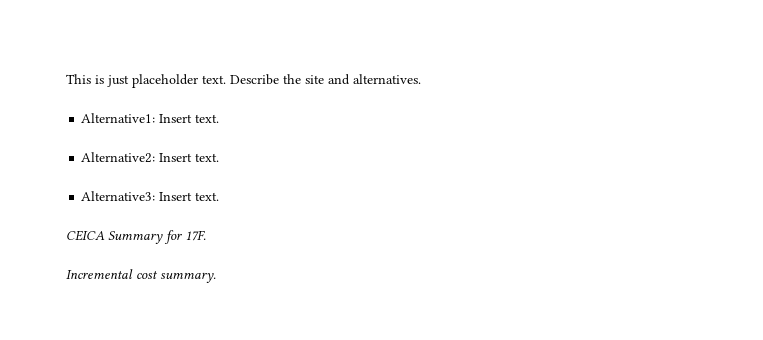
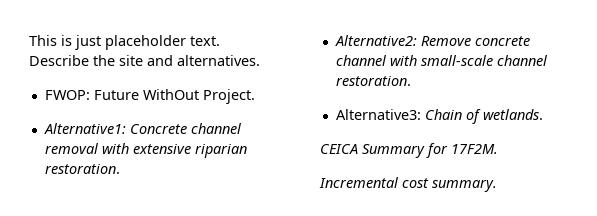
[81,113,220,123] [81,152,220,163] [81,191,220,201] Alternative1: Insert text. // Alternative2: Insert text. // Alternative3: Insert text. -> [44,89,255,104] [43,123,242,134] [44,143,247,158] [44,164,120,174] [334,35,530,46] [335,55,548,66] [335,76,411,86] [335,109,543,124] FWOP: Future WithOut Project. // Alternative1: Concrete channel removal with extensive riparian restoration. // Alternative2: Remove concrete channel with small-scale channel restoration. // Alternative3: Chain of wetlands.
[185,230,206,241] 17F. -> [451,144,498,154] 17F2M.

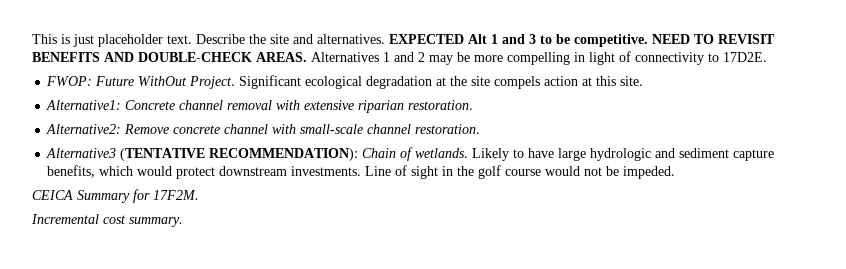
[44,89,255,104] // FWOP: Future WithOut Project. -> [389,34,775,47] [32,51,767,65] [46,75,644,89] EXPECTED Alt 1 and 3 to be competitive. NEED TO REVISIT BENEFITS AND DOUBLE-CHECK AREAS. Alternatives 1 and 2 may be more compelling in light of connectivity to 17D2E. // FWOP: Future WithOut Project. Significant ecological degradation at the site compels action at this site.
[335,109,421,120] Alternative3: -> [46,148,359,161] Alternative3 (TENTATIVE RECOMMENDATION):
(543, 114) none -> [472,148,775,161] [47,165,676,179] Likely to have large hydrologic and sediment capture benefits, which would protect downstream investments. Line of sight in the golf course would not be impeded.

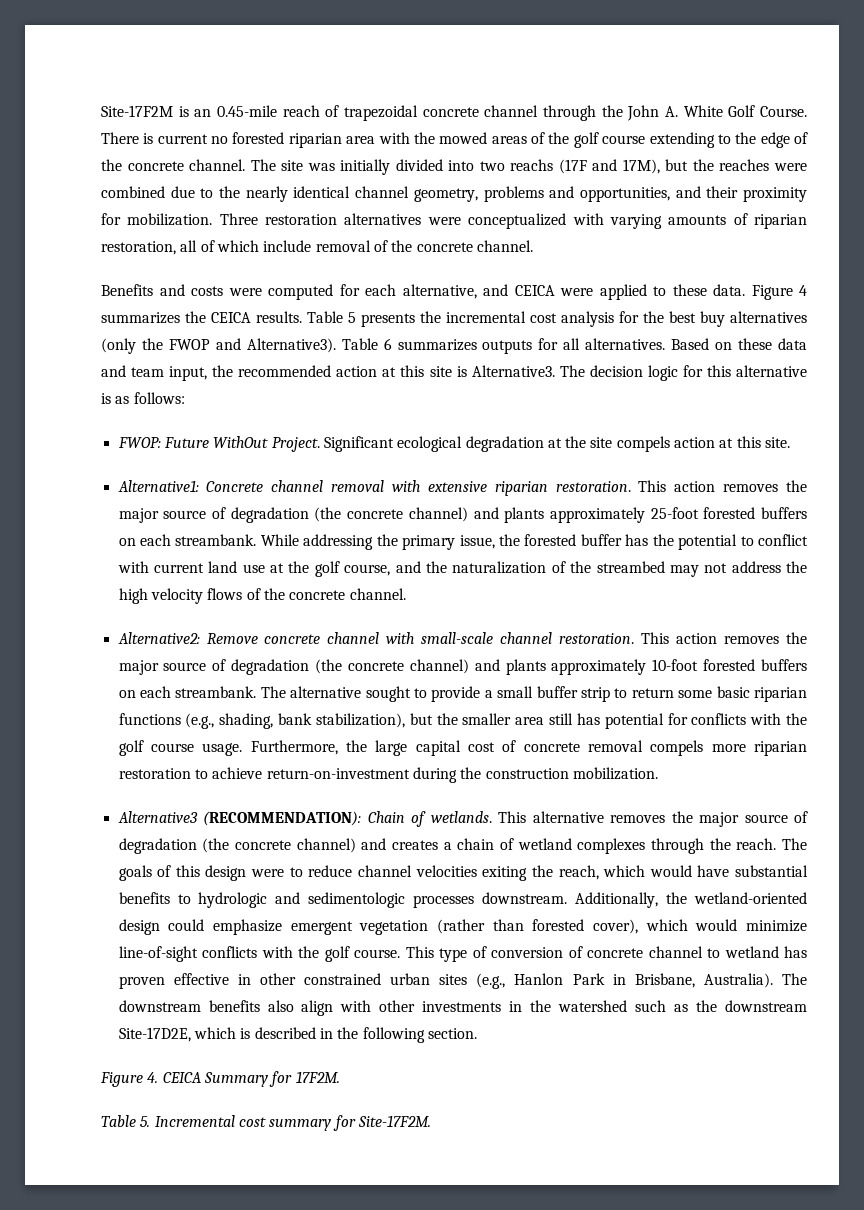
[32,34,775,47] [32,51,767,65] This is just placeholder text. Describe the site and alternatives. EXPECTED Alt 1 and 3 to be competitive. NEED TO REVISIT BENEFITS AND DOUBLE-CHECK AREAS. Alternatives 1 and 2 may be more compelling in light of connectivity to 17D2E. -> [101,105,807,121] [101,132,808,148] [101,159,807,175] [101,186,808,202] [101,213,808,229] [101,240,533,255] [101,284,807,300] [101,311,807,327] [101,338,808,354] [101,365,807,381] [101,392,185,404] Site-17F2M is an 0.45-mile reach of trapezoidal concrete channel through the John A. White Golf Course. There is current no forested riparian area with the mowed areas of the golf course extending to the edge of the concrete channel. The site was initially divided into two reachs (17F and 17M), but the reaches were combined due to the nearly identical channel geometry, problems and opportunities, and their proximity for mobilization. Three restoration alternatives were conceptualized with varying amounts of riparian restoration, all of which include removal of the concrete channel. // Benefits and costs were computed for each alternative, and CEICA were applied to these data. Figure 4 summarizes the CEICA results. Table 5 presents the incremental cost analysis for the best buy alternatives (only the FWOP and Alternative3). Table 6 summarizes outputs for all alternatives. Based on these data and team input, the recommended action at this site is Alternative3. The decision logic for this alternative is as follows:
(474, 105) none -> [638,480,808,492] [118,507,807,523] [118,534,808,550] [117,561,807,577] [118,588,406,604] This action removes the major source of degradation (the concrete channel) and plants approximately 25-foot forested buffers on each streambank. While addressing the primary issue, the forested buffer has the potential to conflict with current land use at the golf course, and the naturalization of the streambed may not address the high velocity flows of the concrete channel.
(481, 129) none -> [641,632,808,644] [118,659,808,675] [118,686,807,702] [118,713,807,729] [118,740,807,756] [118,767,658,783] This action removes the major source of degradation (the concrete channel) and plants approximately 10-foot forested buffers on each streambank. The alternative sought to provide a small buffer strip to return some basic riparian functions (e.g., shading, bank stabilization), but the smaller area still has potential for conflicts with the golf course usage. Furthermore, the large capital cost of concrete removal compels more riparian restoration to achieve return-on-investment during the construction mobilization.
[120,148,359,161] (TENTATIVE RECOMMENDATION): -> [203,811,362,826] (RECOMMENDATION):
[472,148,775,161] [47,165,676,179] [32,189,199,203] [31,214,183,227] Likely to have large hydrologic and sediment capture benefits, which would protect downstream investments. Line of sight in the golf course would not be impeded. // CEICA Summary for 17F2M. // Incremental cost summary. -> [498,811,808,827] [118,838,807,854] [118,865,808,881] [118,892,807,908] [118,919,807,935] [118,946,808,962] [118,973,808,989] [118,1000,807,1016] [118,1027,477,1043] [100,1071,340,1087] [101,1115,431,1131] This alternative removes the major source of degradation (the concrete channel) and creates a chain of wetland complexes through the reach. The goals of this design were to reduce channel velocities exiting the reach, which would have substantial benefits to hydrologic and sedimentologic processes downstream. Additionally, the wetland-oriented design could emphasize emergent vegetation (rather than forested cover), which would minimize line-of-sight conflicts with the golf course. This type of conversion of concrete channel to wetland has proven effective in other constrained urban sites (e.g., Hanlon Park in Brisbane, Australia). The downstream benefits also align with other investments in the watershed such as the downstream Site-17D2E, which is described in the following section. // Figure 4. CEICA Summary for 17F2M. // Table 5. Incremental cost summary for Site-17F2M.

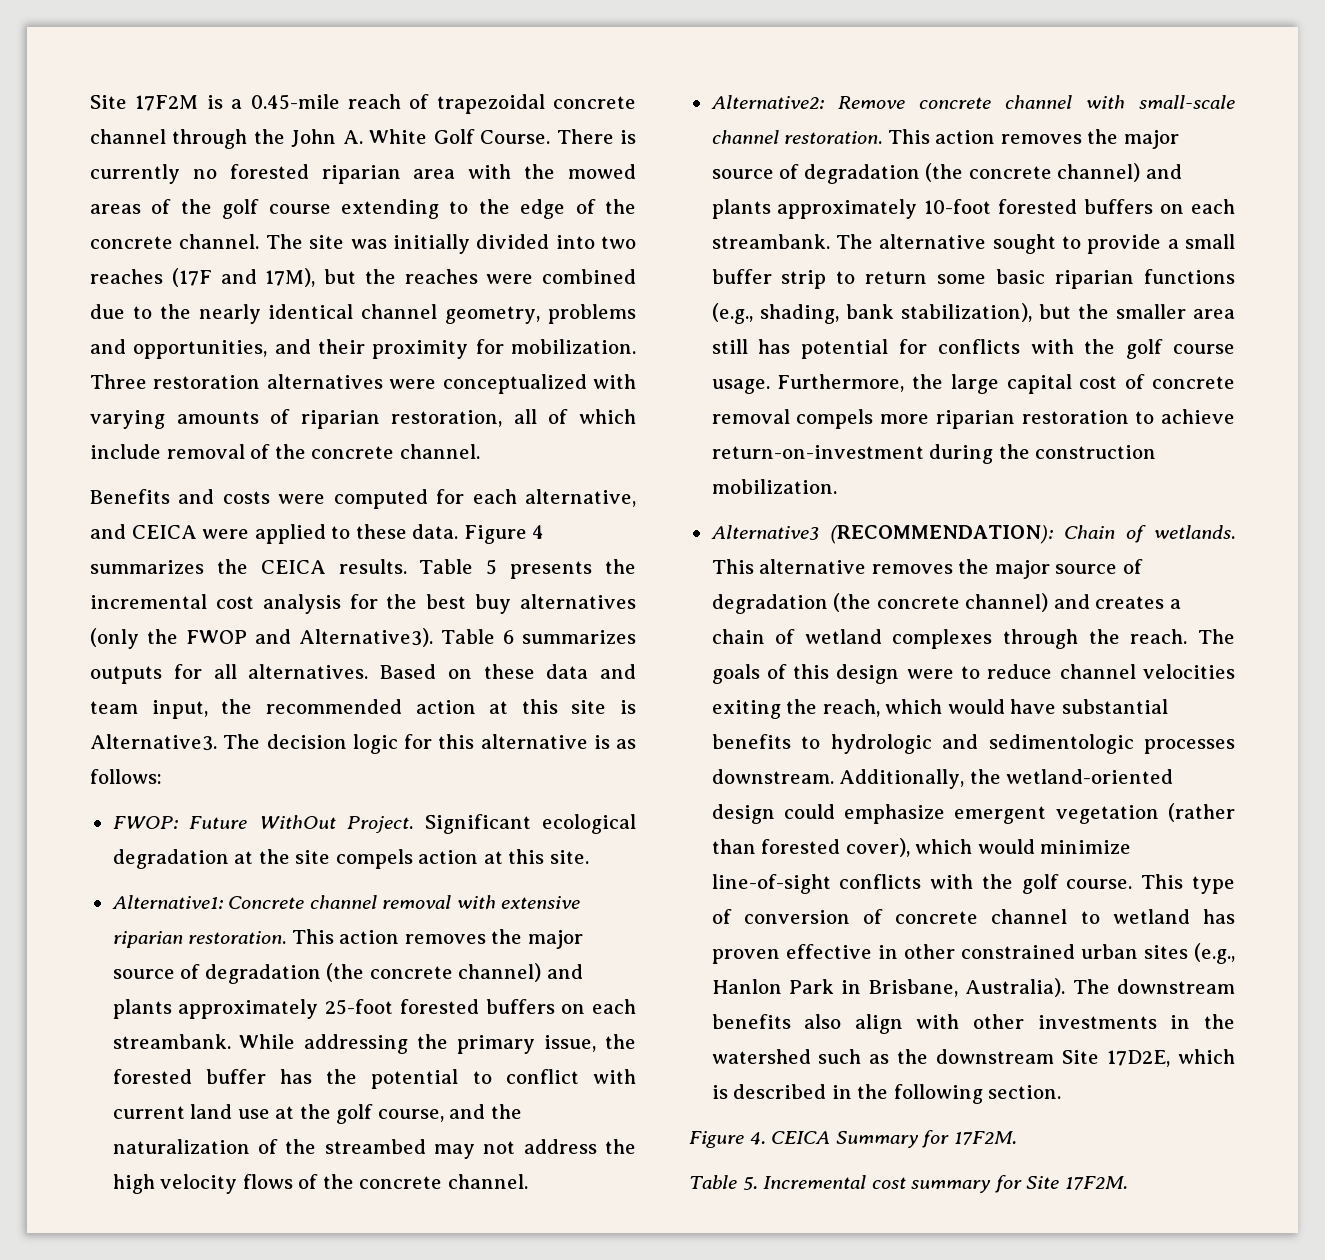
[101,105,212,117] Site-17F2M is an -> [90,95,243,111] Site 17F2M is a
[157,134,208,144] current -> [90,164,180,184] currently
[510,159,554,171] reachs -> [90,269,163,284] reaches
[118,1027,191,1042] Site-17D2E, -> [1062,1050,1171,1067] Site 17D2E,
[357,1115,431,1127] Site-17F2M. -> [1026,1176,1128,1190] Site 17F2M.

